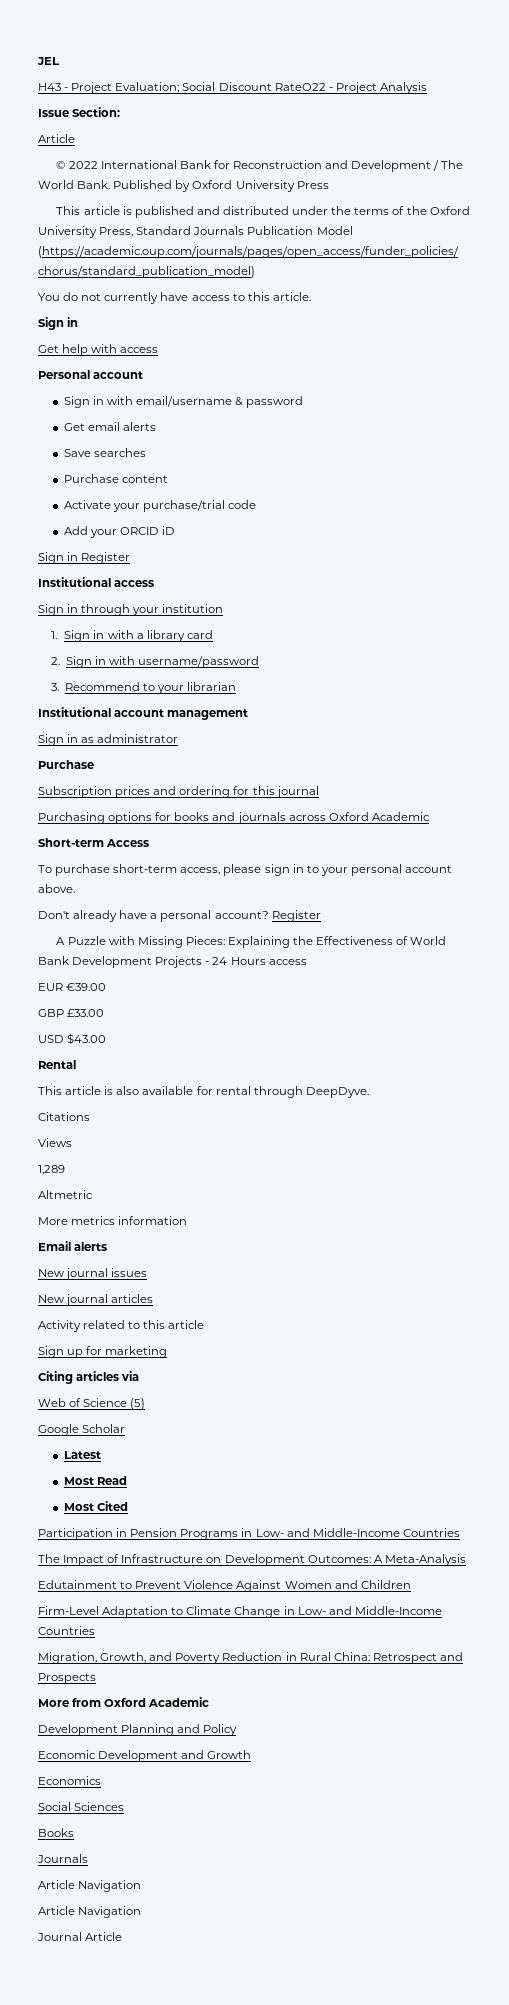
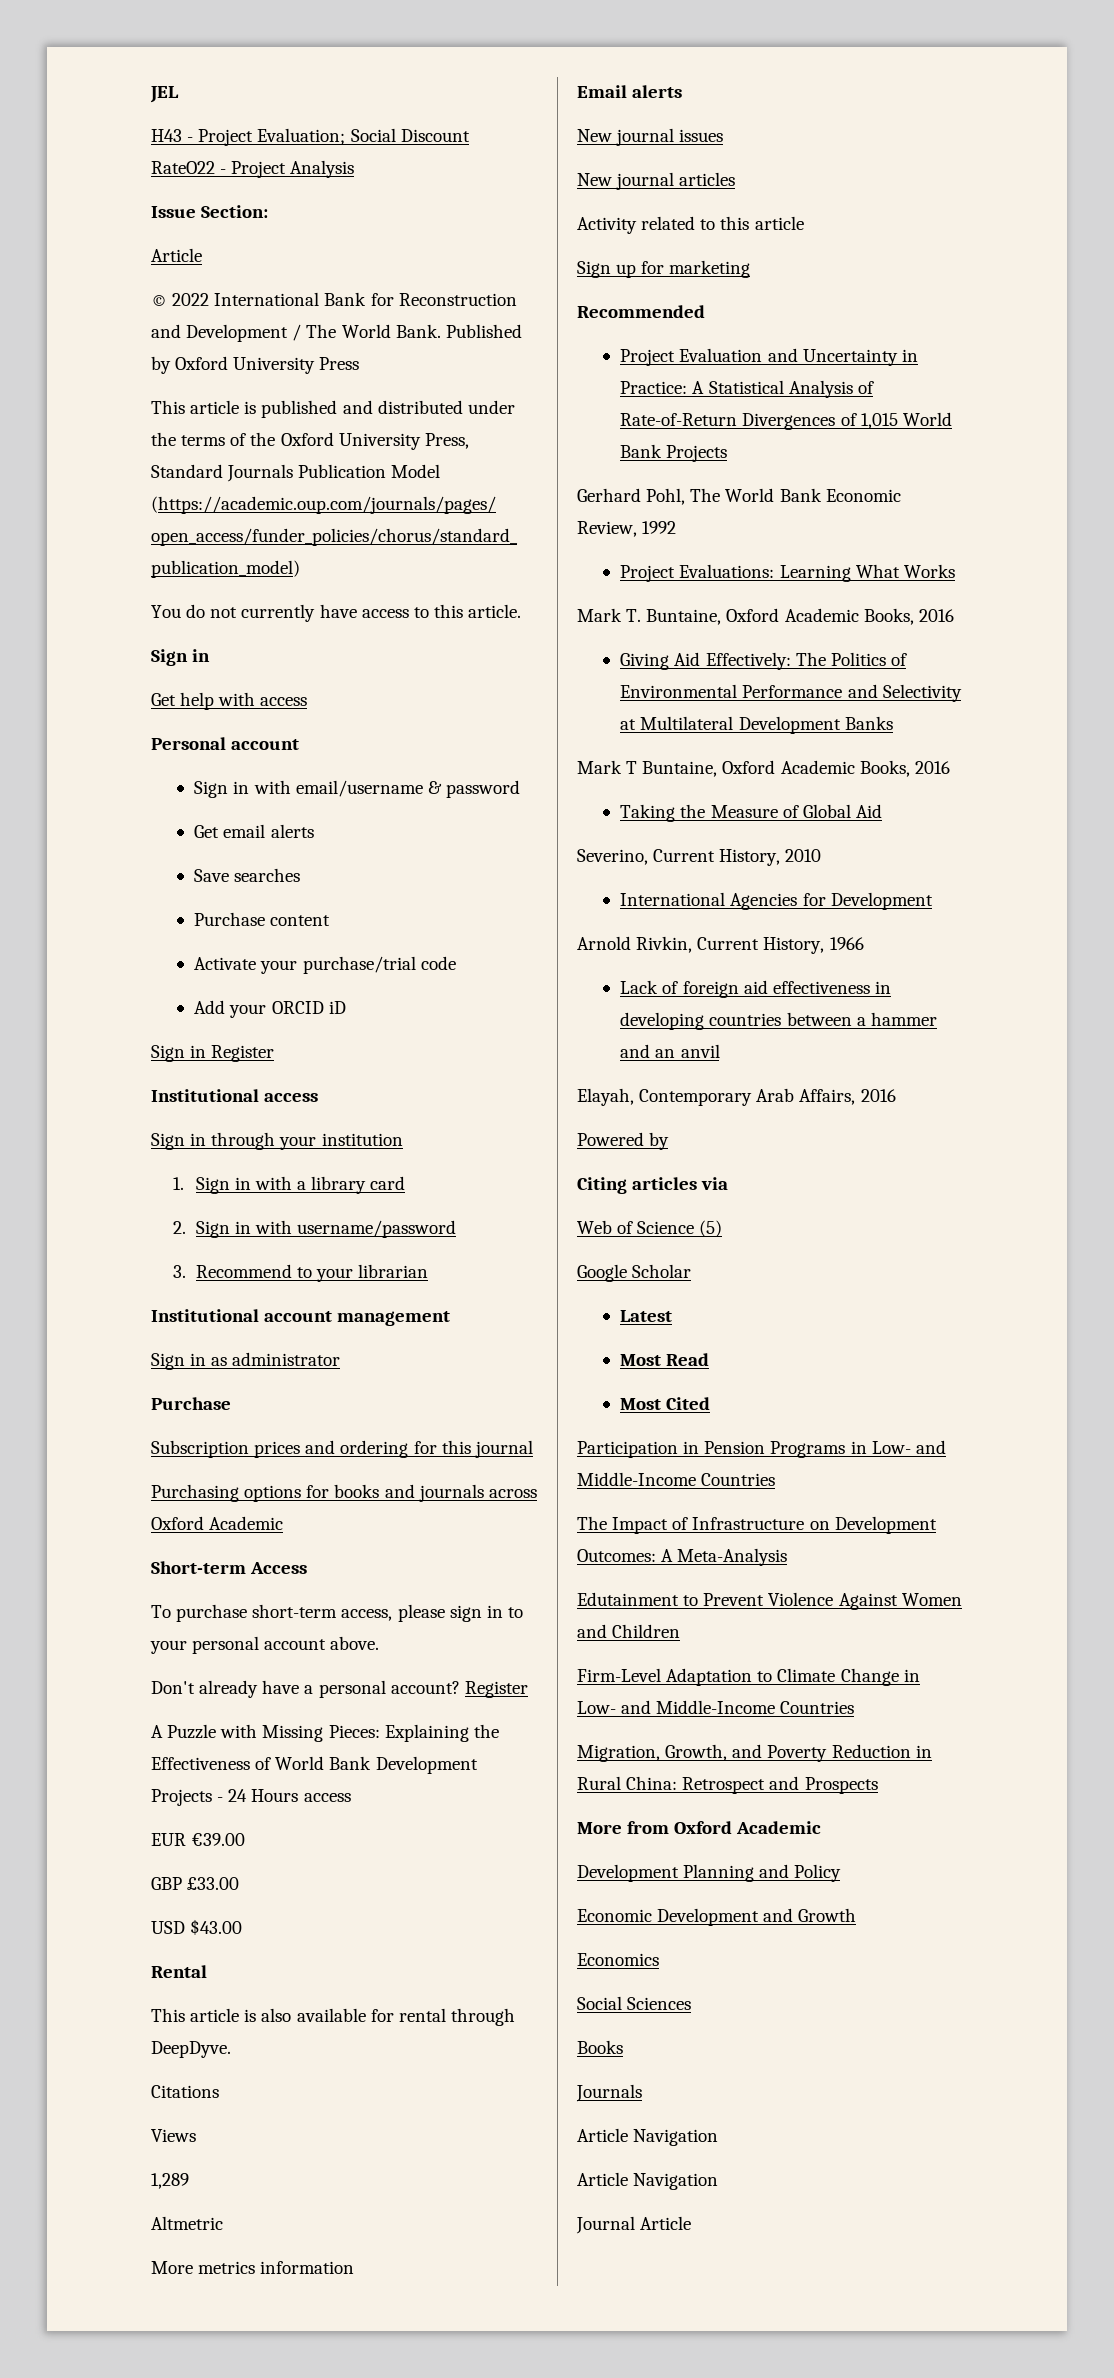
(168, 1352) none -> [577,305,705,318] [620,348,918,366] [620,380,874,398] [620,412,952,430] [620,444,728,462] [577,488,901,505] [577,521,677,537] [620,564,955,582] [577,608,954,625] [620,652,907,670] [620,684,962,702] [620,716,893,734] [577,760,950,777] [620,804,882,822] [577,849,822,866] [620,892,933,910] [577,936,864,954] [620,980,891,998] [620,1012,937,1030] [620,1044,720,1058] [577,1088,896,1106] [577,1132,670,1150] // Recommended // Project Evaluation and Uncertainty in Practice: A Statistical Analysis of Rate-of-Return Divergences of 1,015 World Bank Projects // Gerhard Pohl, The World Bank Economic Review, 1992 // Project Evaluations: Learning What Works // Mark T. Buntaine, Oxford Academic Books, 2016 // Giving Aid Effectively: The Politics of Environmental Performance and Selectivity at Multilateral Development Banks // Mark T Buntaine, Oxford Academic Books, 2016 // Taking the Measure of Global Aid // Severino, Current History, 2010 // International Agencies for Development // Arnold Rivkin, Current History, 1966 // Lack of foreign aid effectiveness in developing countries between a hammer and an anvil // Elayah, Contemporary Arab Affairs, 2016 // Powered by

